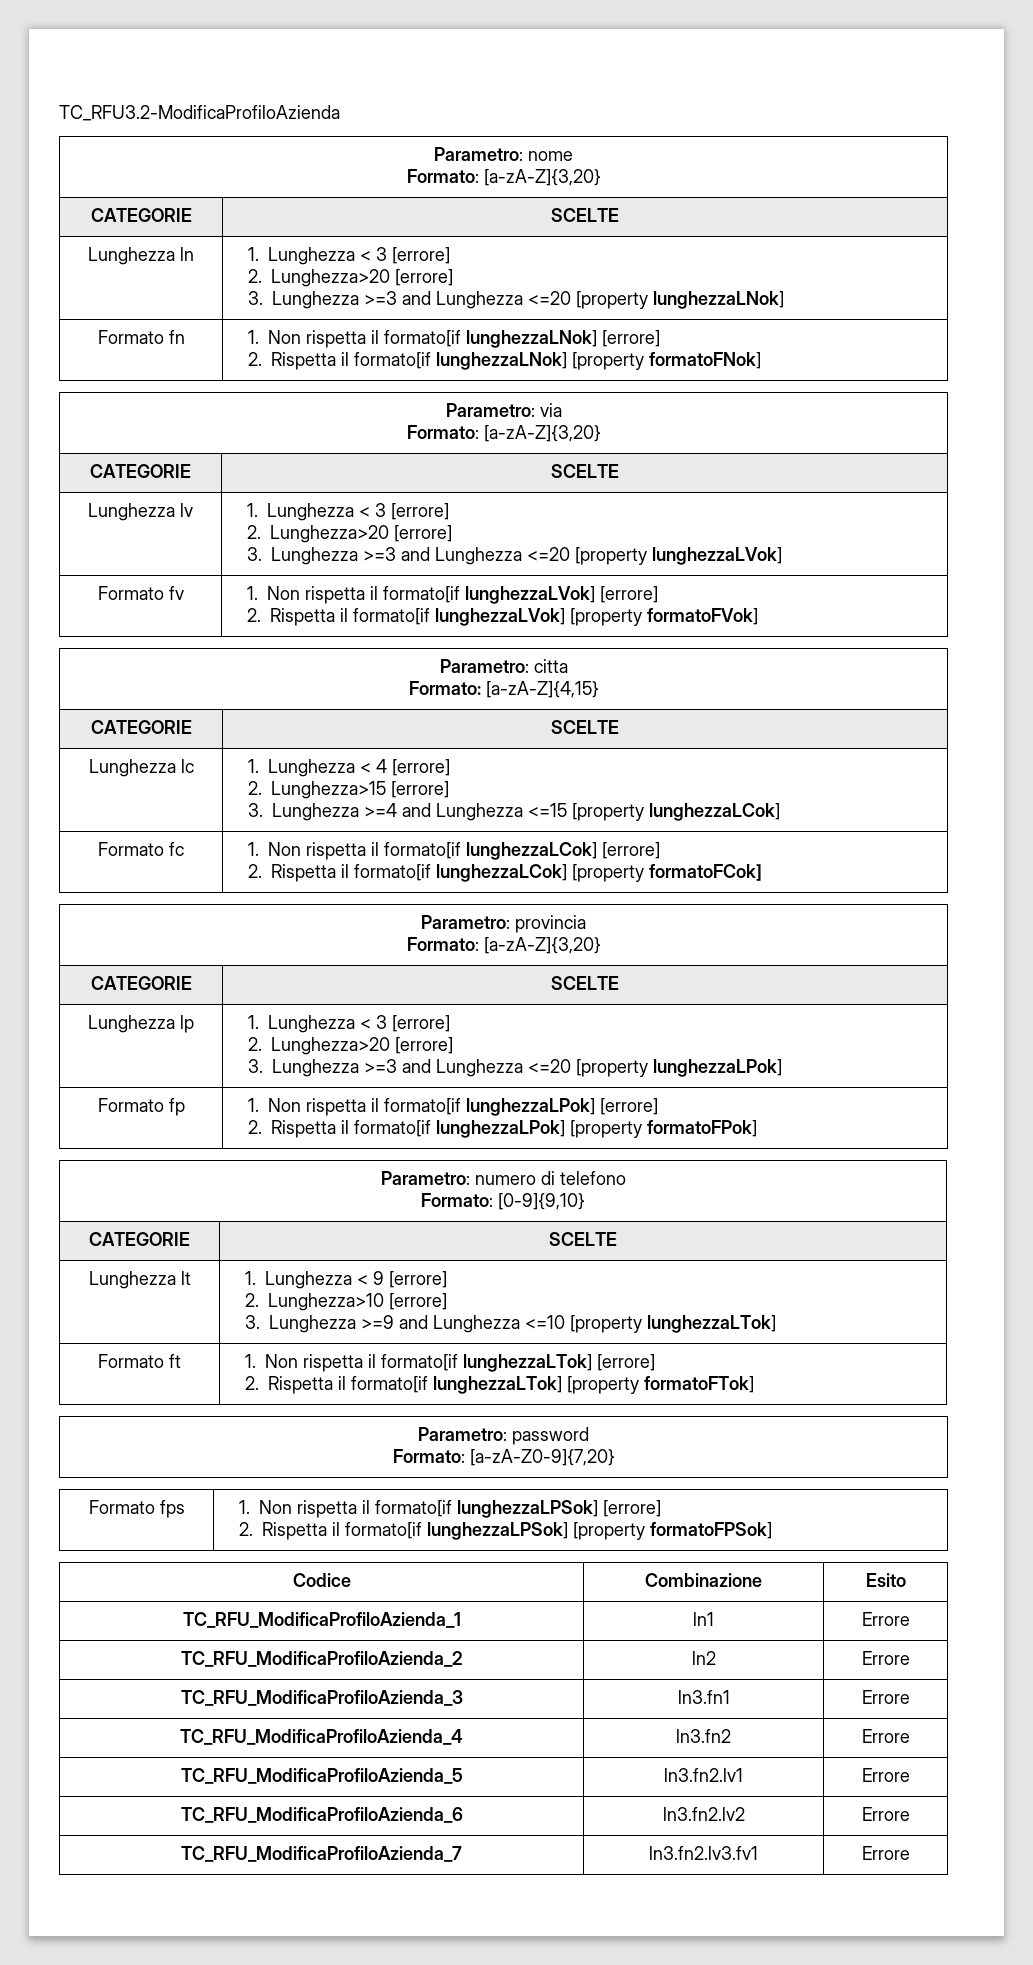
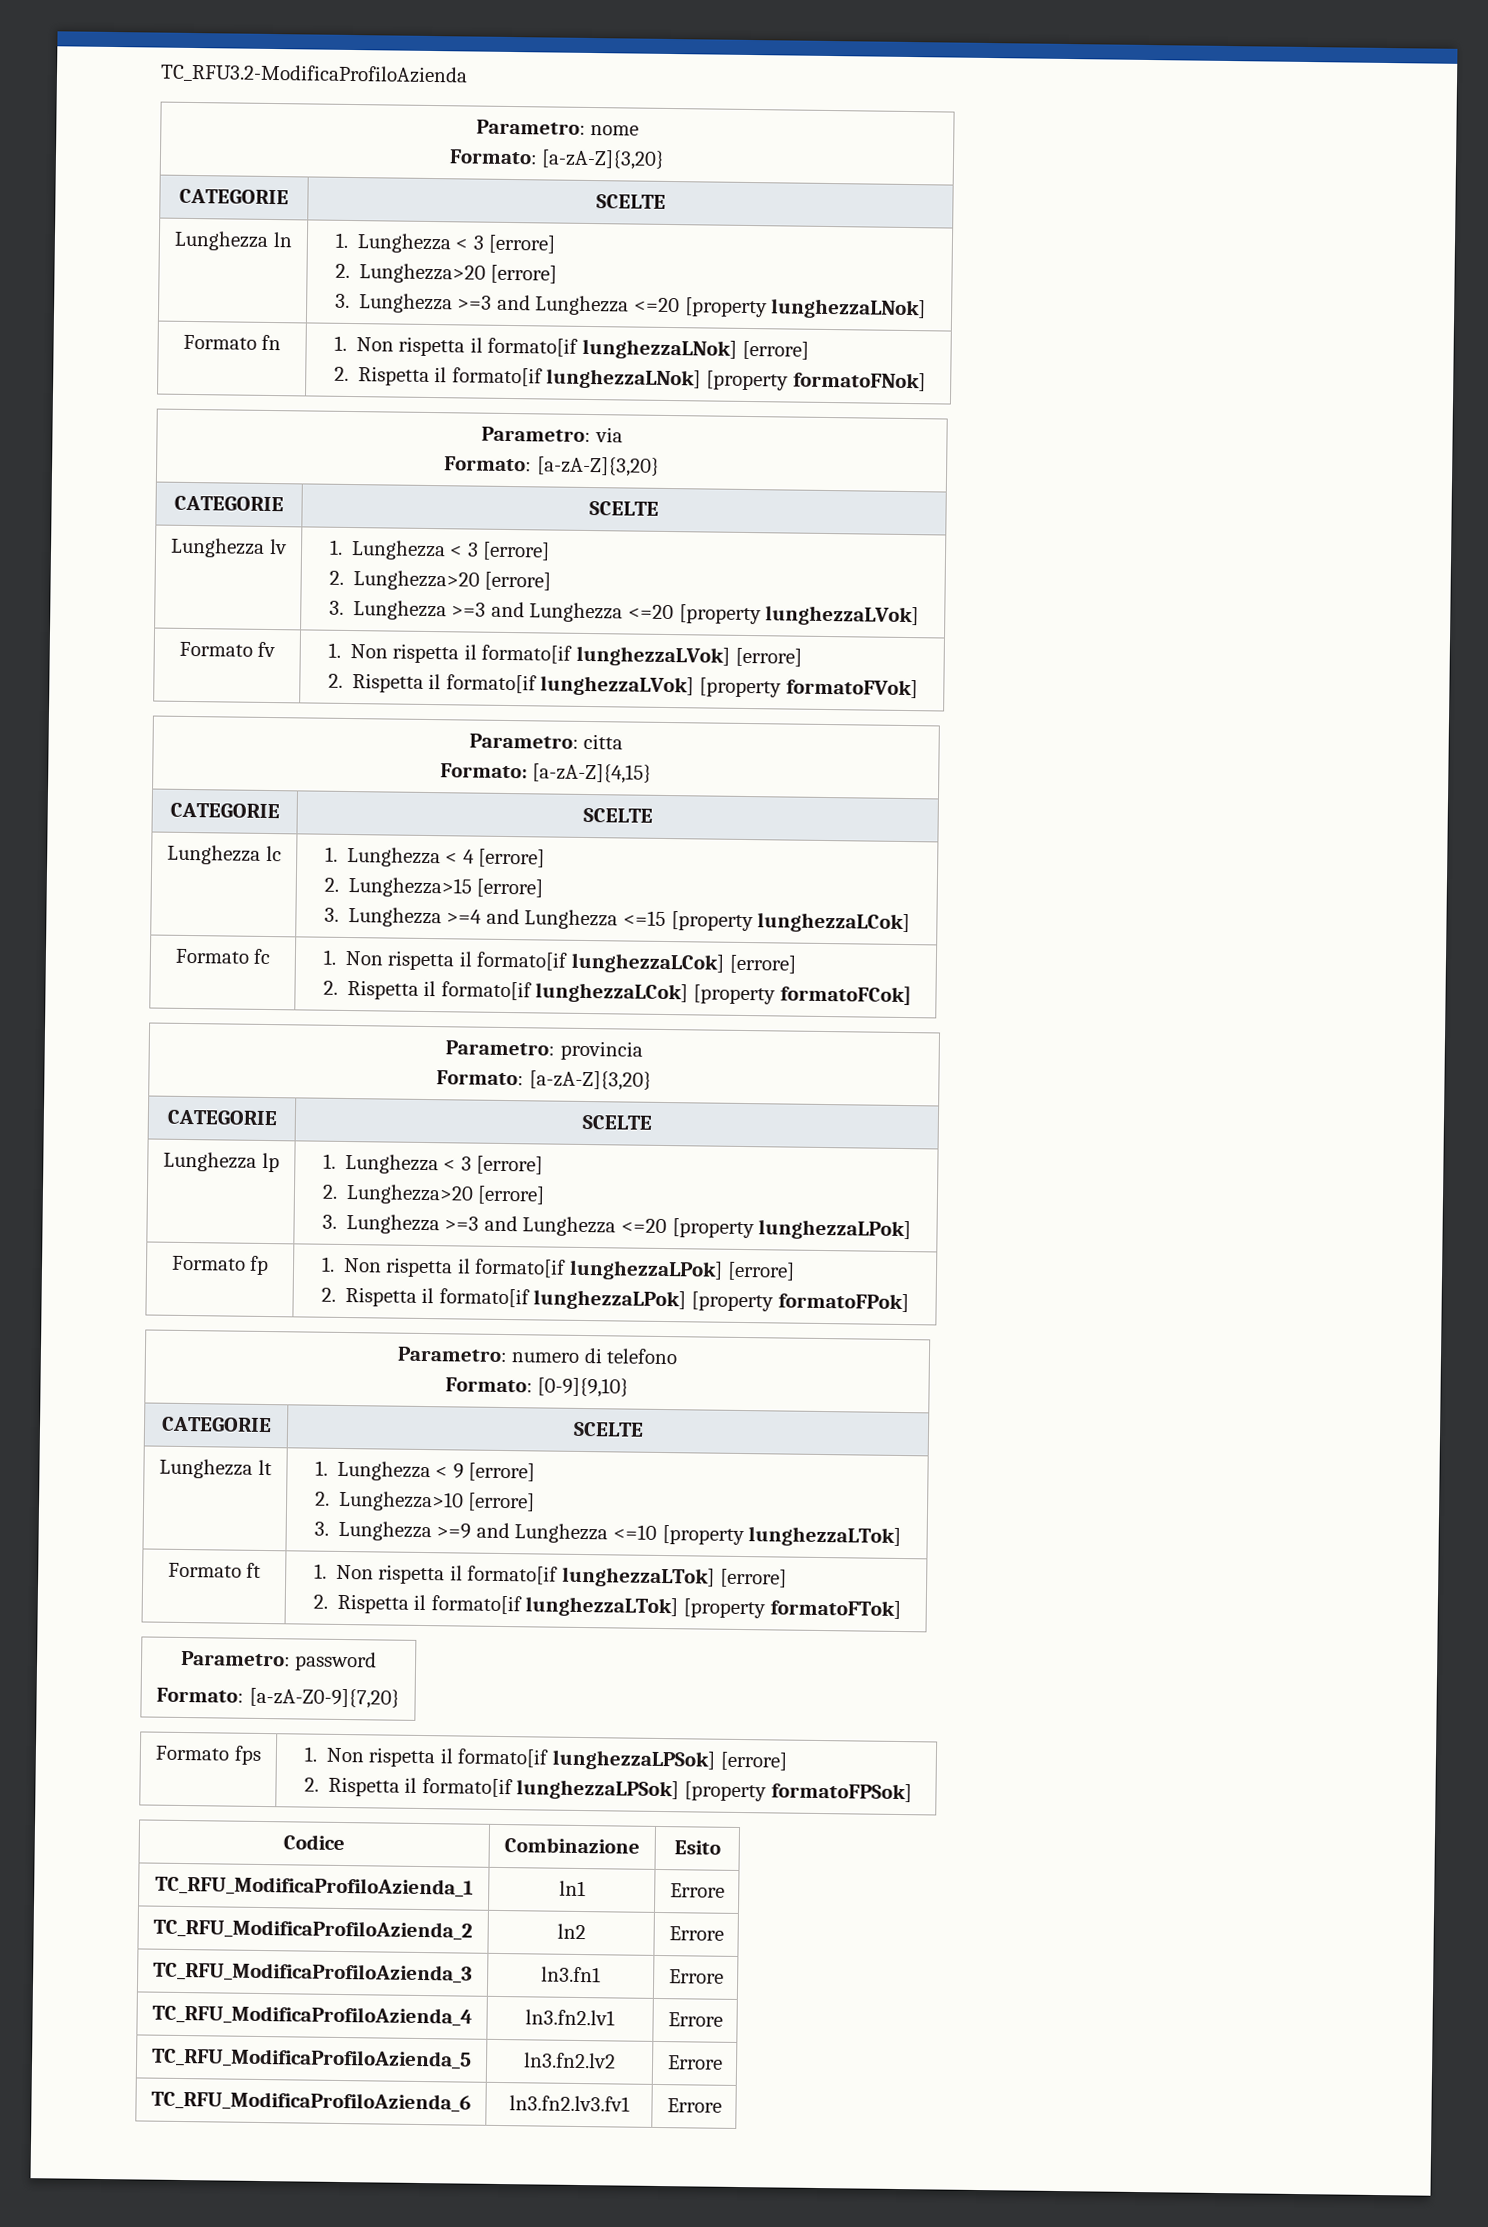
[676,1729,731,1743] ln3.fn2 -> [525,2009,615,2026] ln3.fn2.lv1
[664,1768,743,1782] ln3.fn2.lv1 -> [523,2052,616,2069] ln3.fn2.lv2
[662,1807,745,1821] [861,1807,910,1821] [181,1846,462,1862] | ln3.fn2.lv2 | Errore // TC_RFU_ModificaProfiloAzienda_7 -> (471, 2101) none

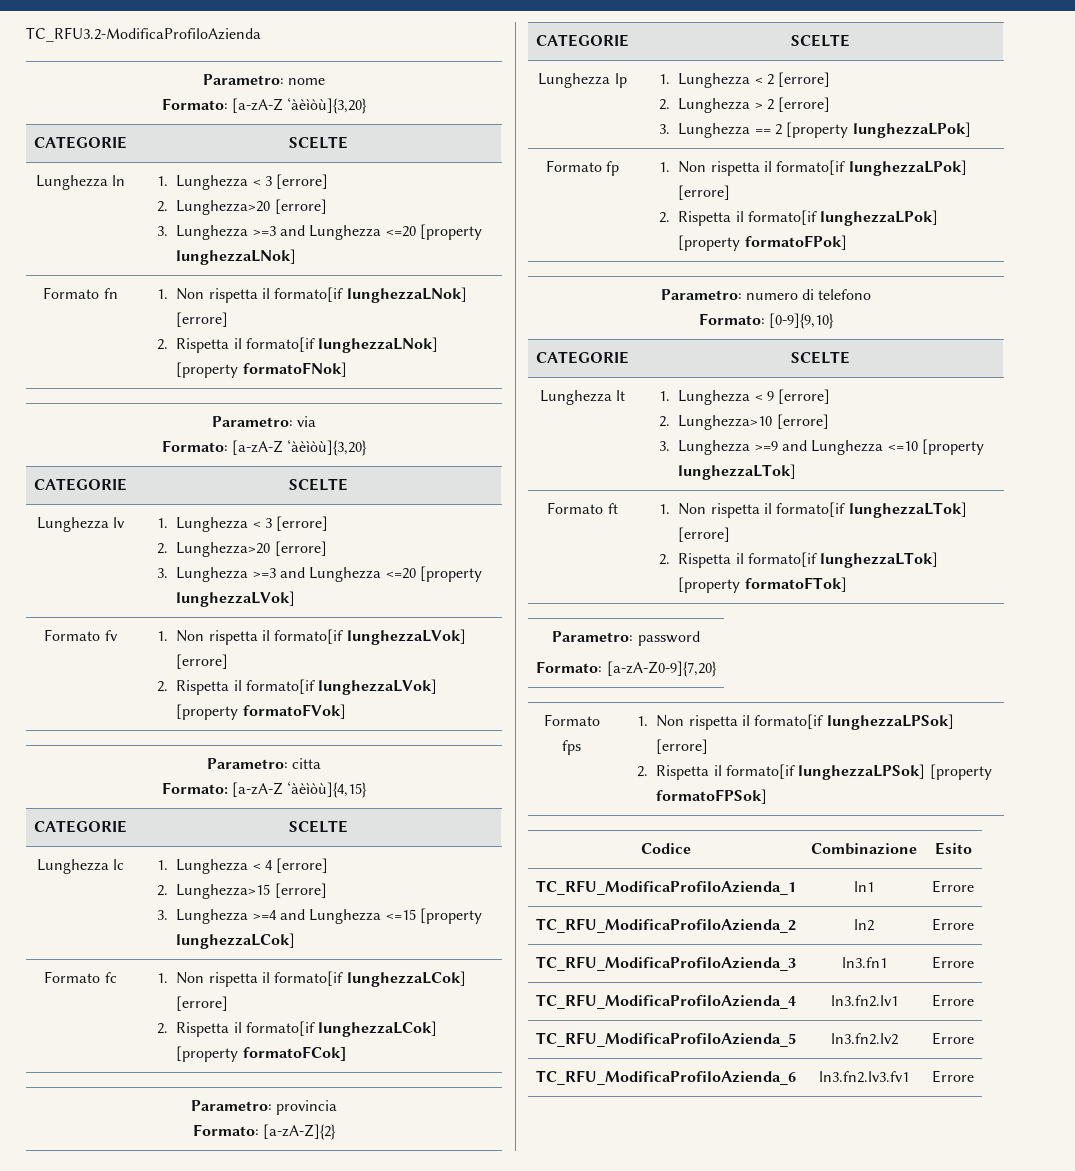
[541,149,666,170] [a-zA-Z]{3,20} -> [232,97,368,114] [a-zA-Z ‘àèìòù]{3,20}
[536,456,660,477] [a-zA-Z]{3,20} -> [232,439,368,456] [a-zA-Z ‘àèìòù]{3,20}
[532,763,653,784] [a-zA-Z]{4,15} -> [232,781,368,798] [a-zA-Z ‘àèìòù]{4,15}
[528,1070,652,1091] [a-zA-Z]{3,20} -> [263,1124,337,1140] [a-zA-Z]{2}
[460,1155,544,1175] [321,1184,546,1205] [321,1214,667,1237] 3 [errore] // 2. Lunghezza>20 [errore] // 3. Lunghezza >=3 and Lunghezza <=20 -> [766,72,831,87] [659,97,831,113] [659,123,782,138] 2 [errore] // 2. Lunghezza > 2 [errore] // 3. Lunghezza == 2

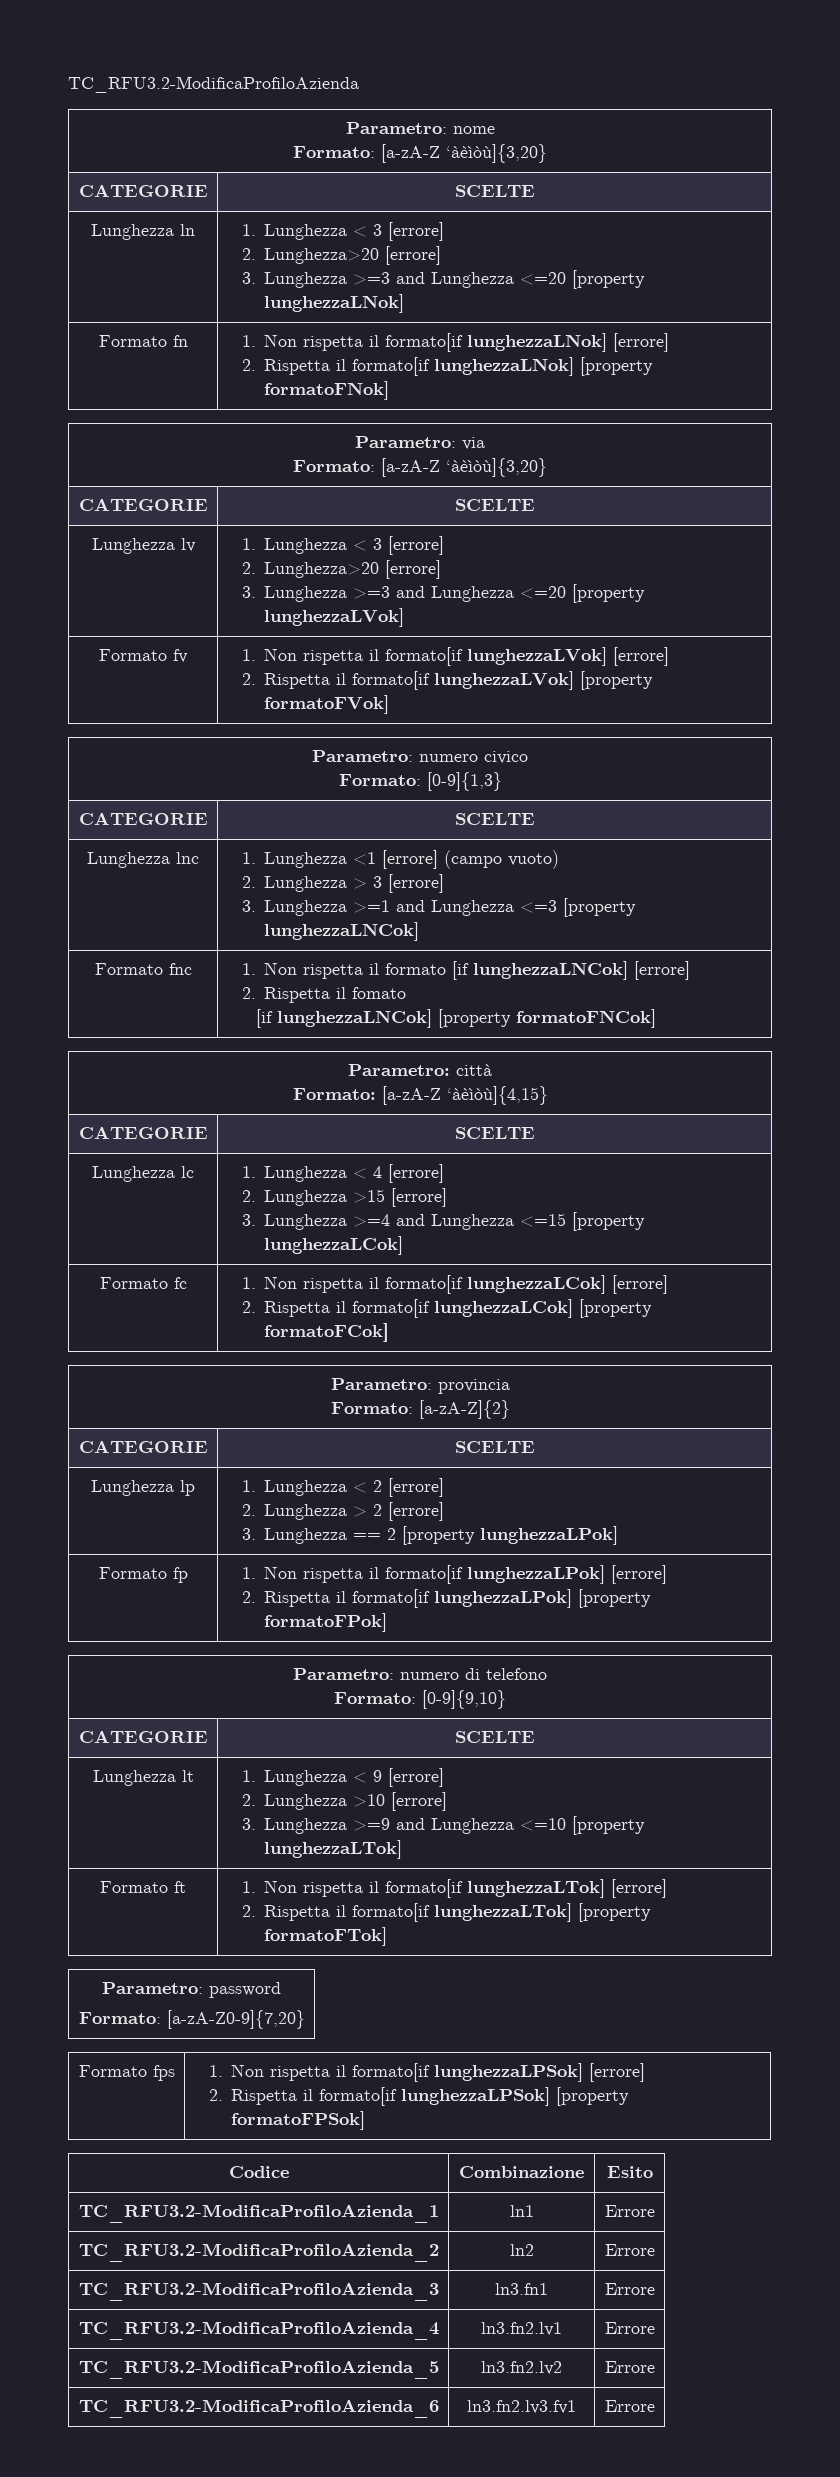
[292,758,322,769] citta -> [419,751,528,764] [338,772,502,791] [78,812,208,825] [454,813,535,825] [87,852,199,868] [241,850,560,869] [241,874,445,893] [241,898,637,917] [264,922,420,941] [94,963,192,975] [241,961,691,980] [241,987,407,1003] [256,1009,657,1028] [348,1064,492,1076] numero civico // Formato: [0-9]{1,3} // CATEGORIE | SCELTE // Lunghezza lnc | 1. Lunghezza <1 [errore] (campo vuoto) // 2. Lunghezza > 3 [errore] // 3. Lunghezza >=1 and Lunghezza <=3 [property lunghezzaLNCok] // Formato fnc | 1. Non rispetta il formato [if lunghezzaLNCok] [errore] // 2. Rispetta il fomato // [if lunghezzaLNCok] [property formatoFNCok] // Parametro: città
[176,884,271,899] Lunghezza>15 -> [264,1189,386,1206] Lunghezza >15
[678,415,773,430] Lunghezza>10 -> [264,1794,386,1810] Lunghezza >10
[536,880,796,895] TC_RFU_ModificaProfiloAzienda_1 -> [78,2204,439,2223] TC_RFU3.2-ModificaProfiloAzienda_1
[536,918,796,933] TC_RFU_ModificaProfiloAzienda_2 -> [78,2243,439,2262] TC_RFU3.2-ModificaProfiloAzienda_2
[536,956,796,971] TC_RFU_ModificaProfiloAzienda_3 -> [78,2282,439,2301] TC_RFU3.2-ModificaProfiloAzienda_3
[536,994,796,1009] TC_RFU_ModificaProfiloAzienda_4 -> [78,2321,439,2340] TC_RFU3.2-ModificaProfiloAzienda_4
[536,1032,796,1047] TC_RFU_ModificaProfiloAzienda_5 -> [78,2360,439,2379] TC_RFU3.2-ModificaProfiloAzienda_5
[536,1070,796,1085] TC_RFU_ModificaProfiloAzienda_6 -> [78,2399,439,2418] TC_RFU3.2-ModificaProfiloAzienda_6

